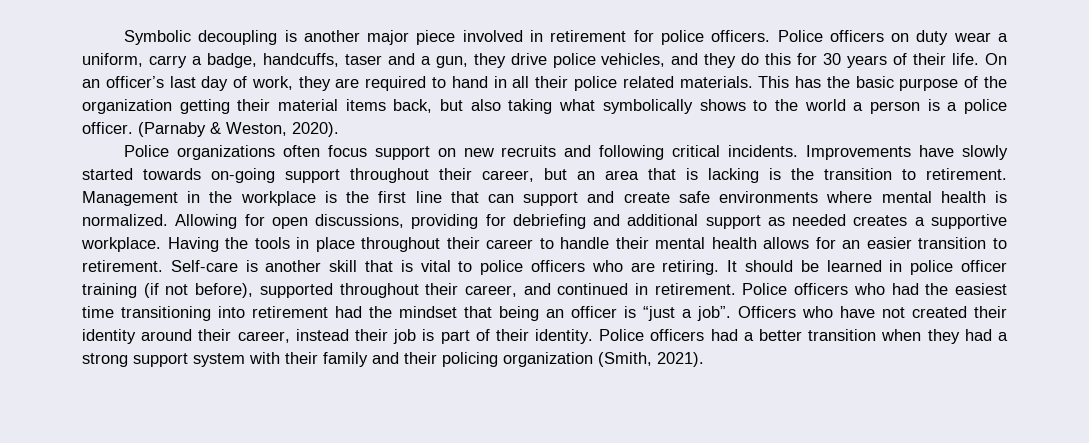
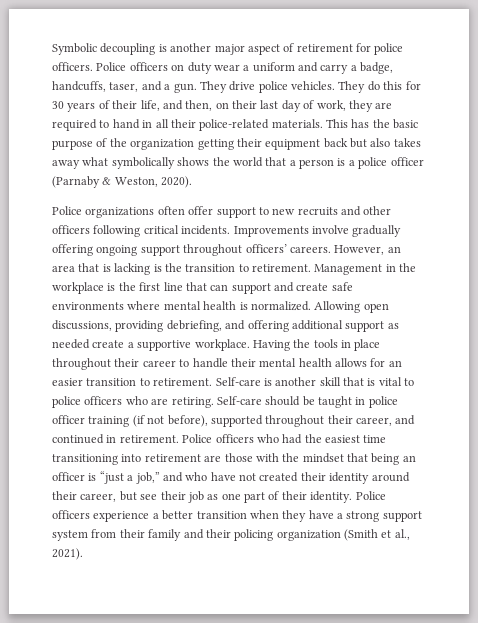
[416,30,544,45] piece involved in -> [247,43,295,55] aspect of
[82,53,143,67] uniform, -> [252,62,318,72] uniform and
[344,54,382,65] taser -> [109,82,139,92] taser,
[435,53,737,68] gun, they drive police vehicles, and they -> [173,81,366,93] gun. They drive police vehicles. They
[952,53,1007,65] [82,76,164,88] life. On an officer’s -> [140,100,257,111] life, and then, on their
[573,76,674,91] police related -> [199,119,270,131] police-related
[278,99,553,114] material items back, but also taking -> [265,138,421,150] [52,160,80,169] equipment back but also takes away
[753,100,768,111] to -> (210, 161) none
(846, 105) none -> [265,157,287,166] that
[82,122,133,134] officer. -> [390,157,424,166] officer
[327,145,456,160] focus support on -> [188,206,269,218] offer support to
(592, 151) none -> [363,206,392,215] [52,225,90,234] other officers
[919,145,1008,160] [82,168,567,183] have slowly started towards on-going support throughout their career, but -> [311,225,402,237] [52,244,385,256] involve gradually offering ongoing support throughout officers’ careers. However,
[244,214,265,226] for -> (361, 307) none
[485,214,621,229] for debriefing and -> [166,320,289,332] debriefing, and offering
[853,215,908,226] creates -> [92,340,125,348] create
[727,260,738,272] It -> [216,396,262,405] Self-care
[826,260,882,272] learned -> [318,396,352,408] taught
[335,306,362,318] had -> [204,453,279,462] are those with
[697,306,796,321] job”. Officers -> [135,472,183,484] job,” and
[295,329,435,344] instead their job is -> [119,491,241,503] but see their job as one
[710,329,738,341] had -> [93,511,150,522] experience
[964,329,992,341] had -> [308,510,334,519] have
[249,352,280,364] with -> [91,529,117,538] from
[598,352,652,367] (Smith, -> [344,529,410,541] (Smith et al.,

